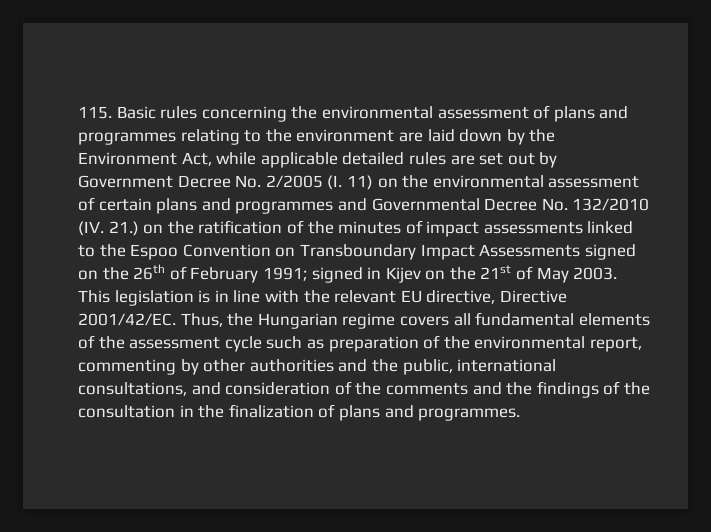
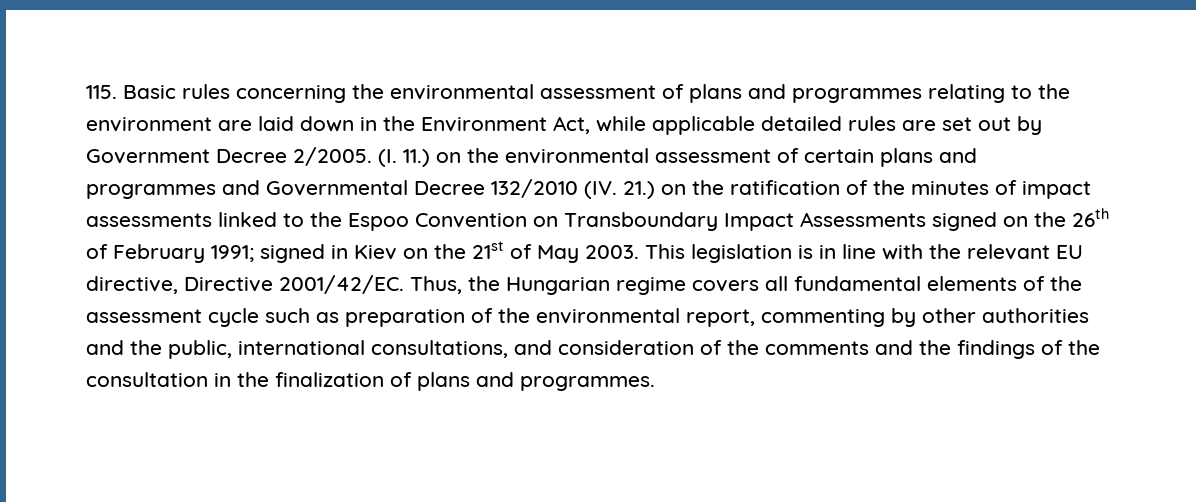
[506,129,525,145] by -> [360,117,377,131] in
[235,175,373,190] No. 2/2005 (I. 11) -> [293,147,430,167] 2/2005. (I. 11.)
[541,198,568,211] No. -> (485, 188) none
[385,267,421,283] Kijev -> [354,245,397,260] Kiev

